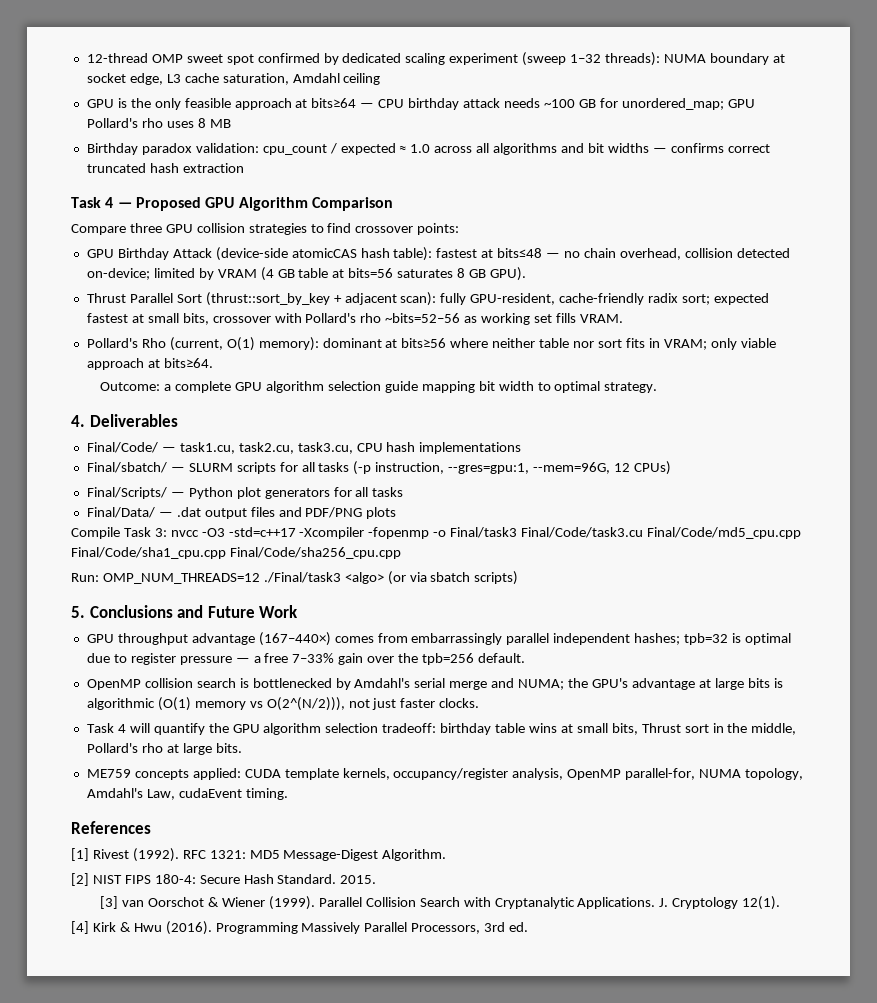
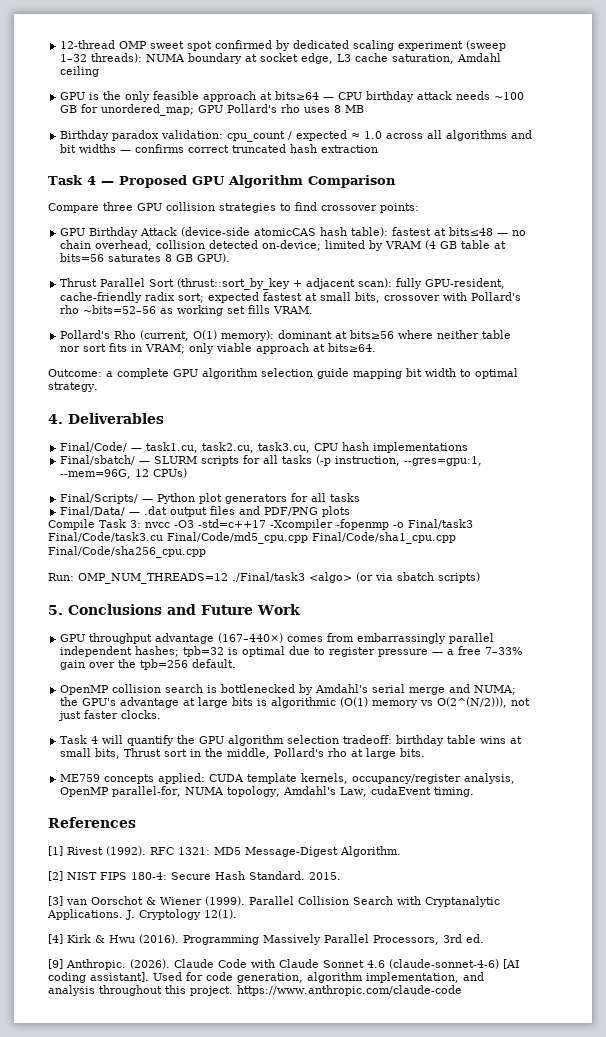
(529, 927) none -> [48,959,519,970] [48,972,484,983] [48,985,462,996] // [9] Anthropic. (2026). Claude Code with Claude Sonnet 4.6 (claude-sonnet-4-6) [AI coding assistant]. Used for code generation, algorithm implementation, and analysis throughout this project. https://www.anthropic.com/claude-code

